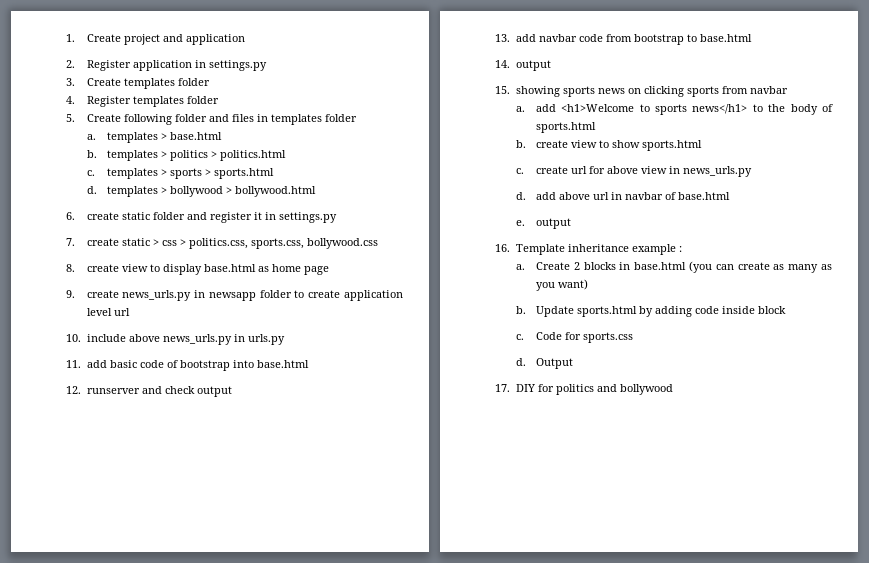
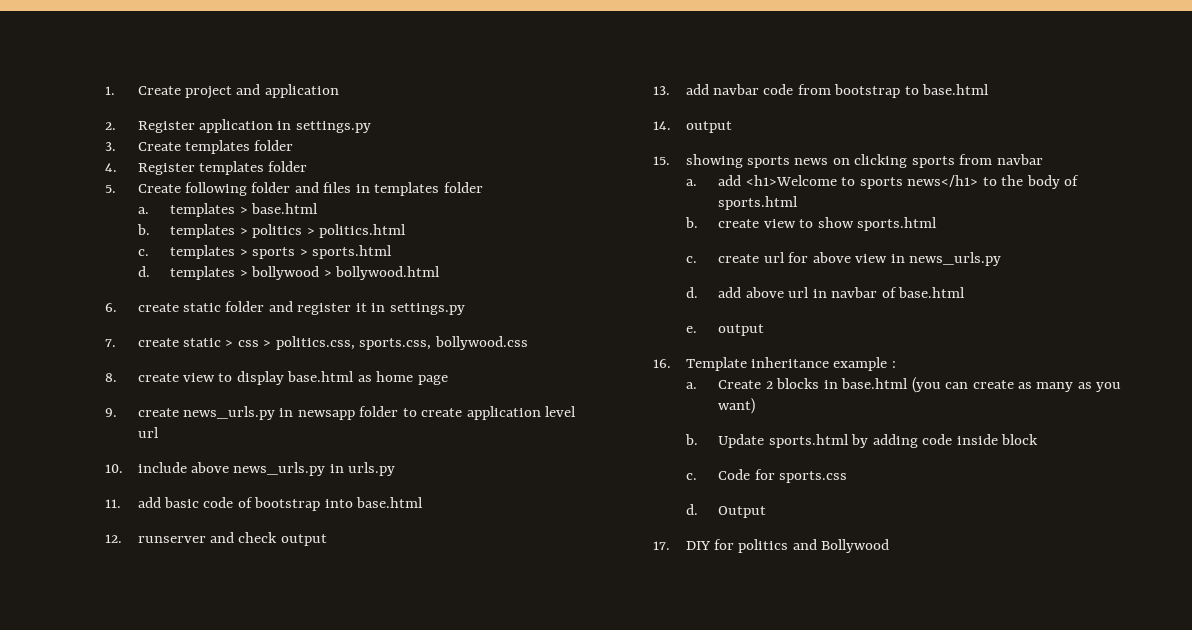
[619,384,673,395] bollywood -> [821,539,890,553] Bollywood

